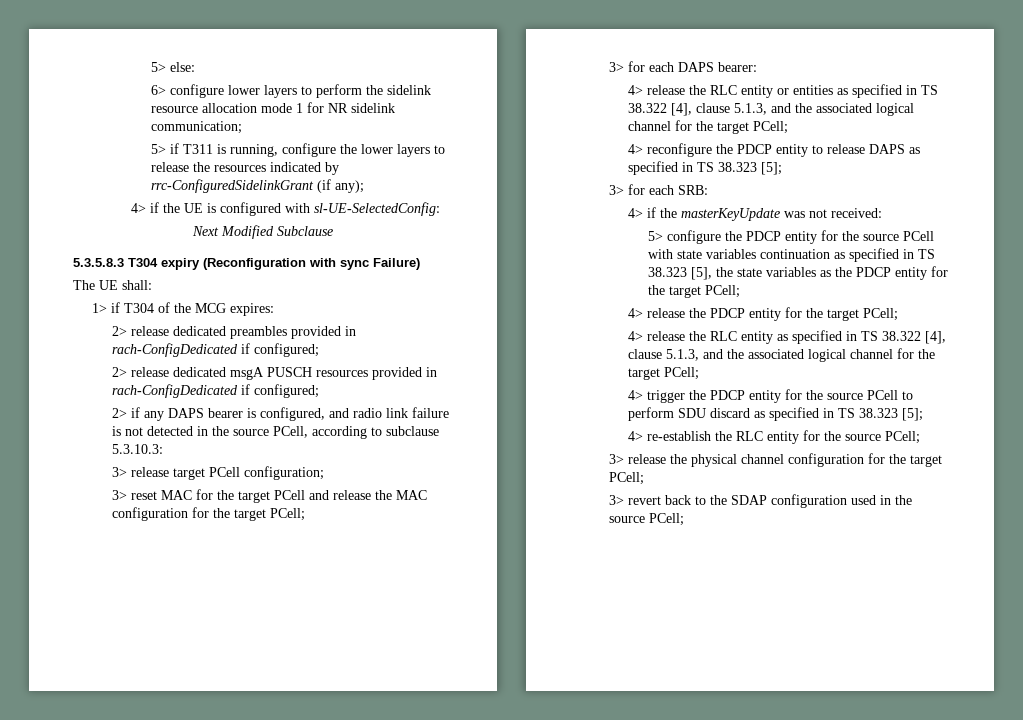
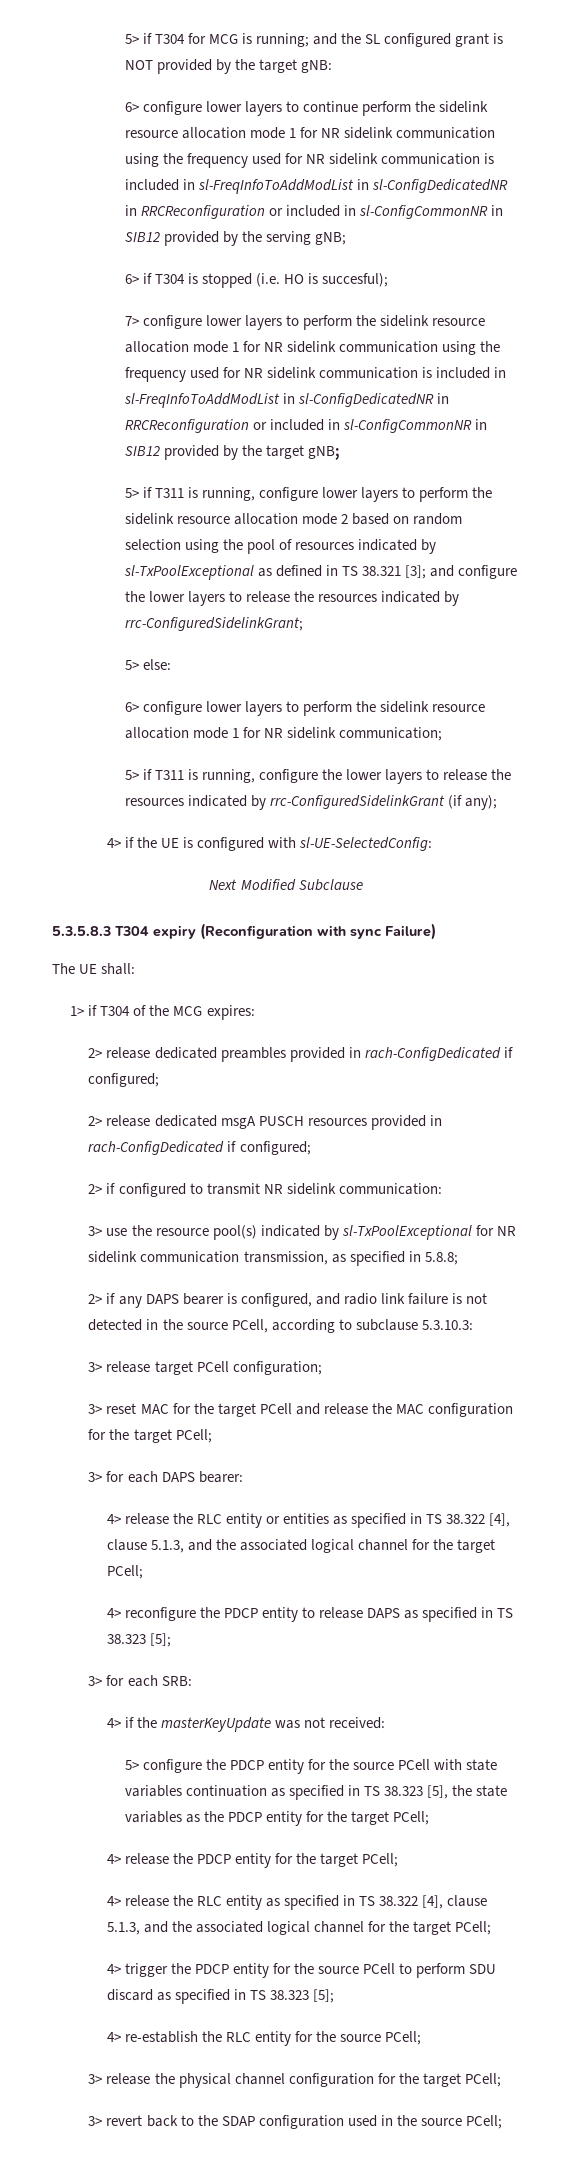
[150,62,166,72] 5> -> [124,33,504,47] [124,59,333,74] [124,101,489,116] [124,127,496,139] [124,153,495,168] [124,179,509,194] [124,205,504,219] [124,231,347,246] [124,273,389,288] [124,315,486,330] [124,341,501,355] [124,367,507,382] [123,393,450,408] [124,419,488,433] [124,445,341,460] [124,487,493,502] [124,513,463,525] [124,539,437,554] [123,565,518,580] [124,591,460,606] [124,617,303,631] [124,660,139,670] 5> if T304 for MCG is running; and the SL configured grant is NOT provided by the target gNB: // 6> configure lower layers to continue perform the sidelink resource allocation mode 1 for NR sidelink communication using the frequency used for NR sidelink communication is included in sl-FreqInfoToAddModList in sl-ConfigDedicatedNR in RRCReconfiguration or included in sl-ConfigCommonNR in SIB12 provided by the serving gNB; // 6> if T304 is stopped (i.e. HO is succesful); // 7> configure lower layers to perform the sidelink resource allocation mode 1 for NR sidelink communication using the frequency used for NR sidelink communication is included in sl-FreqInfoToAddModList in sl-ConfigDedicatedNR in RRCReconfiguration or included in sl-ConfigCommonNR in SIB12 provided by the target gNB; // 5> if T311 is running, configure lower layers to perform the sidelink resource allocation mode 2 based on random selection using the pool of resources indicated by sl-TxPoolExceptional as defined in TS 38.321 [3]; and configure the lower layers to release the resources indicated by rrc-ConfiguredSidelinkGrant; // 5>
(319, 391) none -> [88,1183,442,1197] [88,1225,516,1240] [88,1251,458,1266] // 2> if configured to transmit NR sidelink communication: // 3> use the resource pool(s) indicated by sl-TxPoolExceptional for NR sidelink communication transmission, as specified in 5.8.8;

